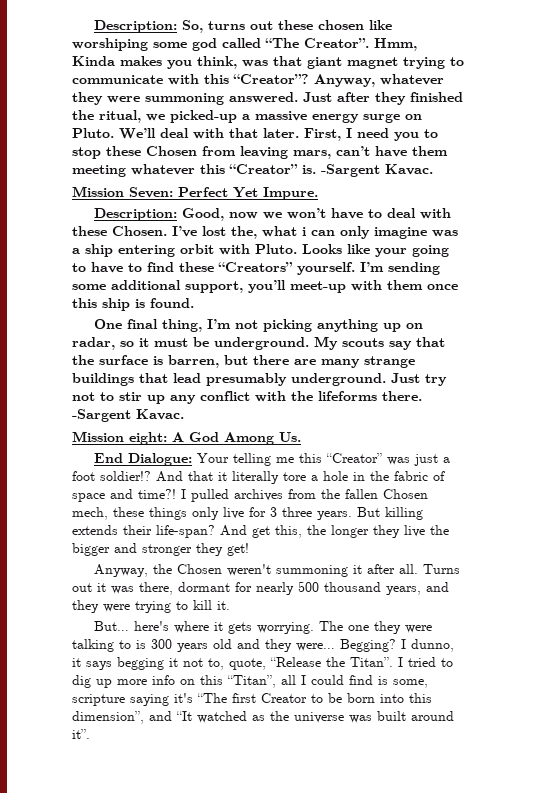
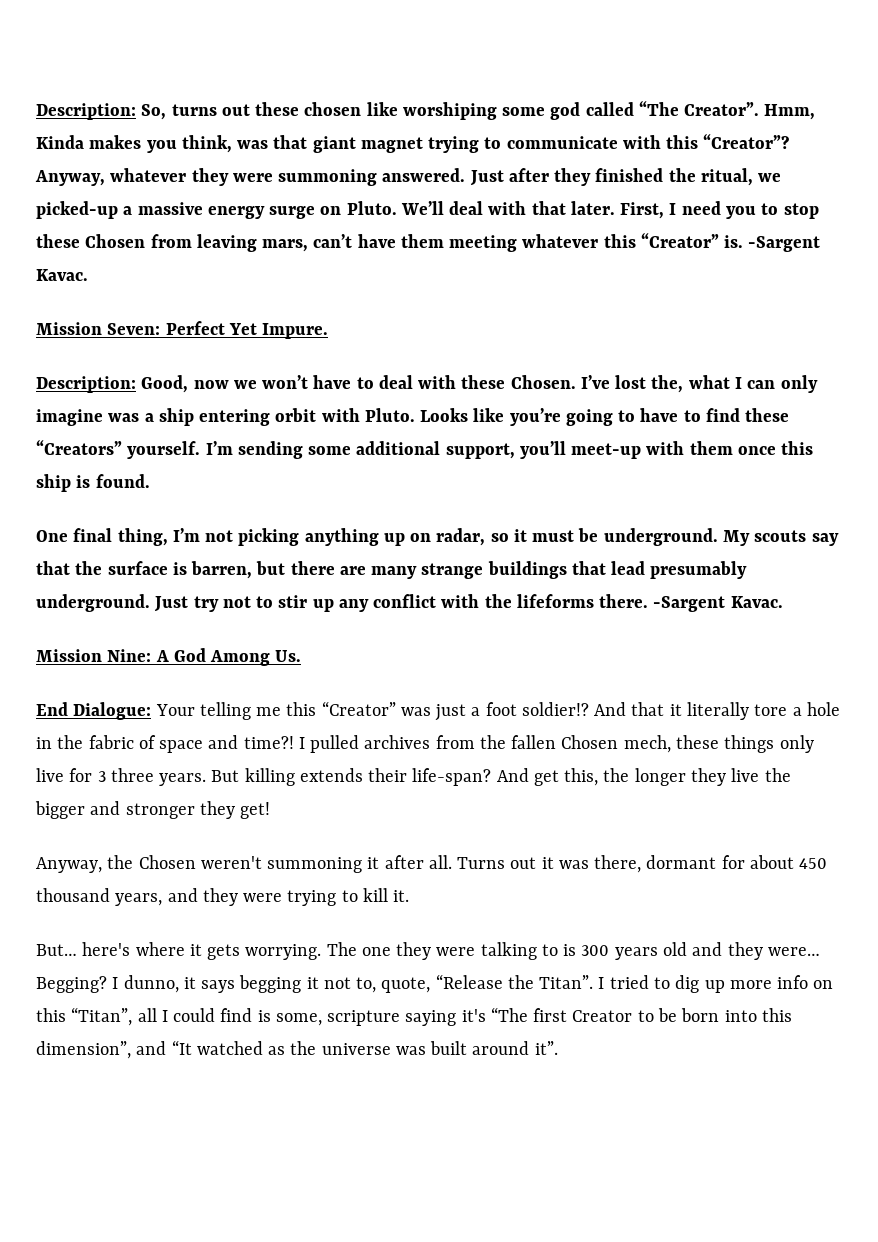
[302,227,306,236] i -> [734,377,742,389] I
[375,248,407,257] your -> [509,408,561,426] you’re
[129,432,167,445] eight: -> [107,649,152,662] Nine:
[256,581,319,595] nearly 500 -> [749,855,828,869] about 450

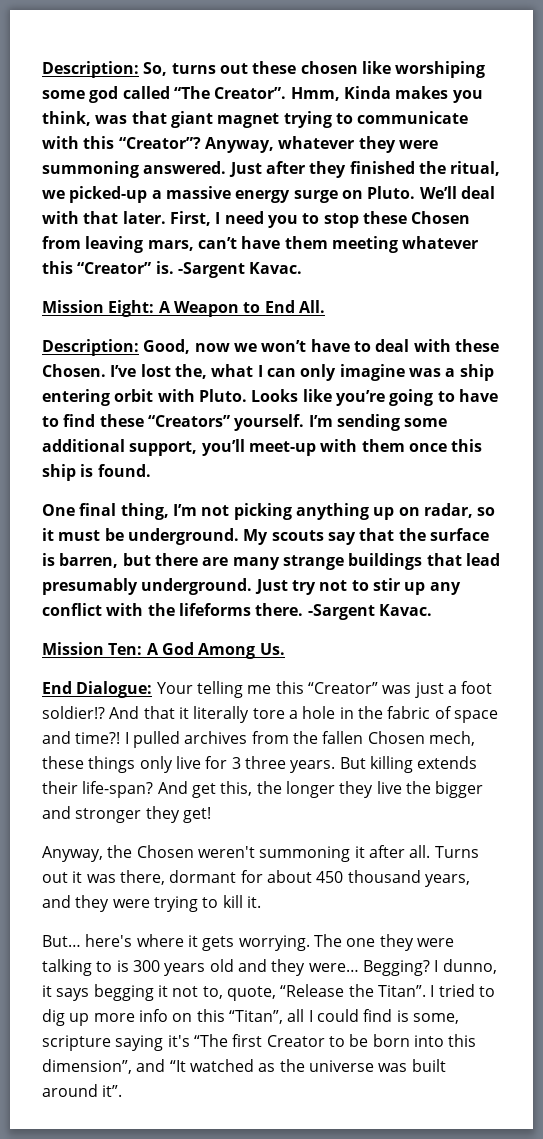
[107,321,329,339] Seven: Perfect Yet Impure. -> [108,300,325,317] Eight: A Weapon to End All.
[107,649,152,662] Nine: -> [108,643,143,655] Ten:

